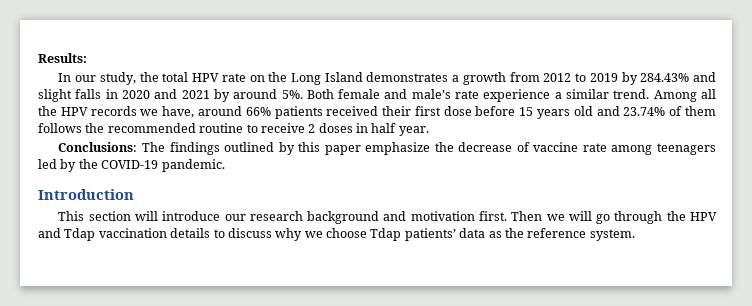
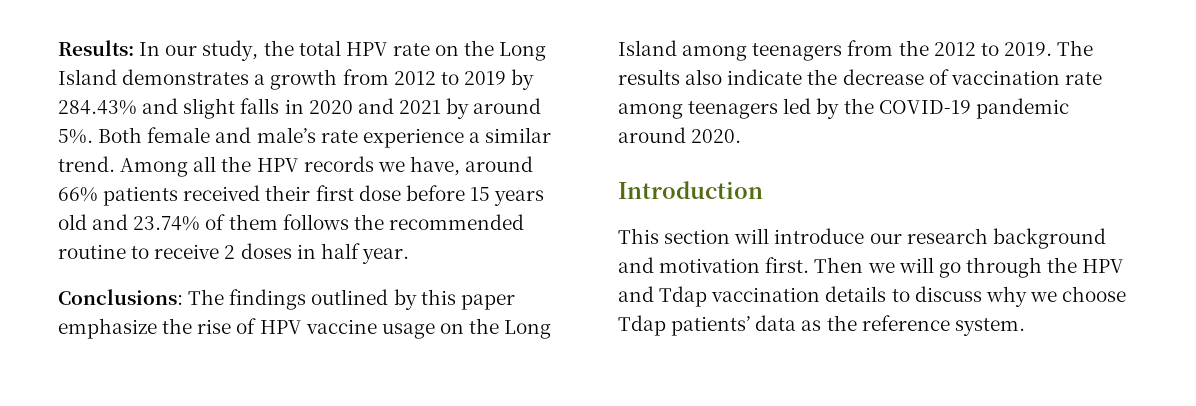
(87, 58) // -> (134, 48) none
(454, 147) none -> [197,318,552,339] [618,40,1094,61] [618,69,838,85] rise of HPV vaccine usage on the Long Island among teenagers from the 2012 to 2019. The results also indicate the
[533,142,579,152] vaccine -> [950,70,1060,85] vaccination
[161,159,225,172] pandemic. -> [975,98,1069,119] [618,127,742,143] pandemic around 2020.

